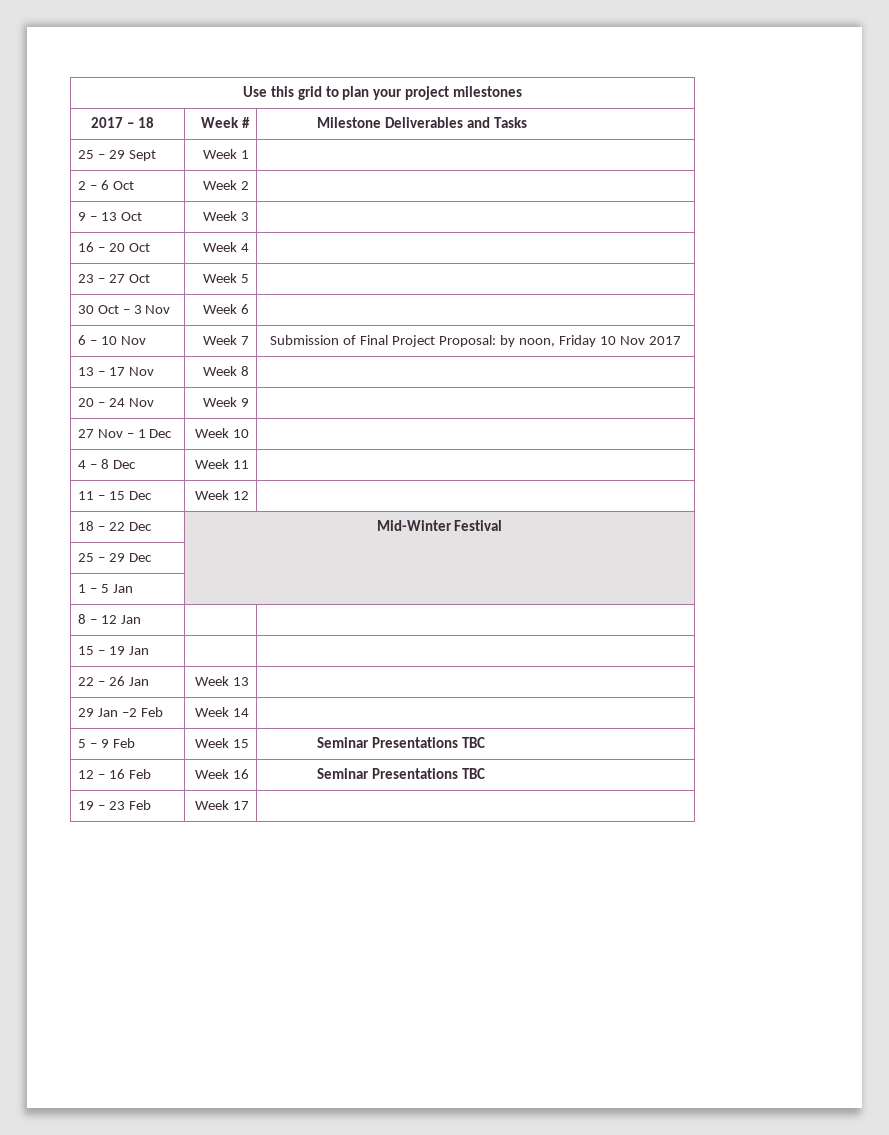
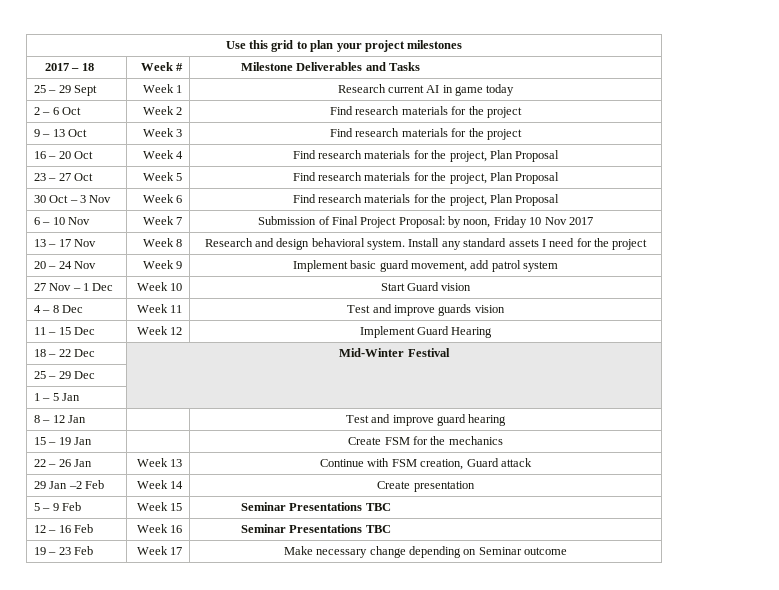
(250, 154) none -> [337,84,515,96] Research current AI in game today
(250, 185) none -> [330,106,522,118] Find research materials for the project
(250, 216) none -> [330,128,522,140] Find research materials for the project
(250, 247) none -> [292,150,560,162] Find research materials for the project, Plan Proposal
(250, 278) none -> [292,172,560,184] Find research materials for the project, Plan Proposal
(250, 309) none -> [292,194,560,206] Find research materials for the project, Plan Proposal
(250, 371) none -> [204,238,648,250] Research and design behavioral system. Install any standard assets I need for the project
(250, 402) none -> [292,260,559,272] Implement basic guard movement, add patrol system
(250, 433) none -> [380,282,472,291] Start Guard vision
(250, 464) none -> [347,304,505,316] Test and improve guards vision
(250, 495) none -> [359,326,493,338] Implement Guard Hearing
(141, 619) none -> [345,414,507,426] Test and improve guard hearing
(149, 650) none -> [348,436,503,445] Create FSM for the mechanics
(250, 681) none -> [320,458,532,470] Continue with FSM creation, Guard attack
(250, 712) none -> [377,481,475,492] Create presentation
(250, 805) none -> [283,546,568,558] Make necessary change depending on Seminar outcome

